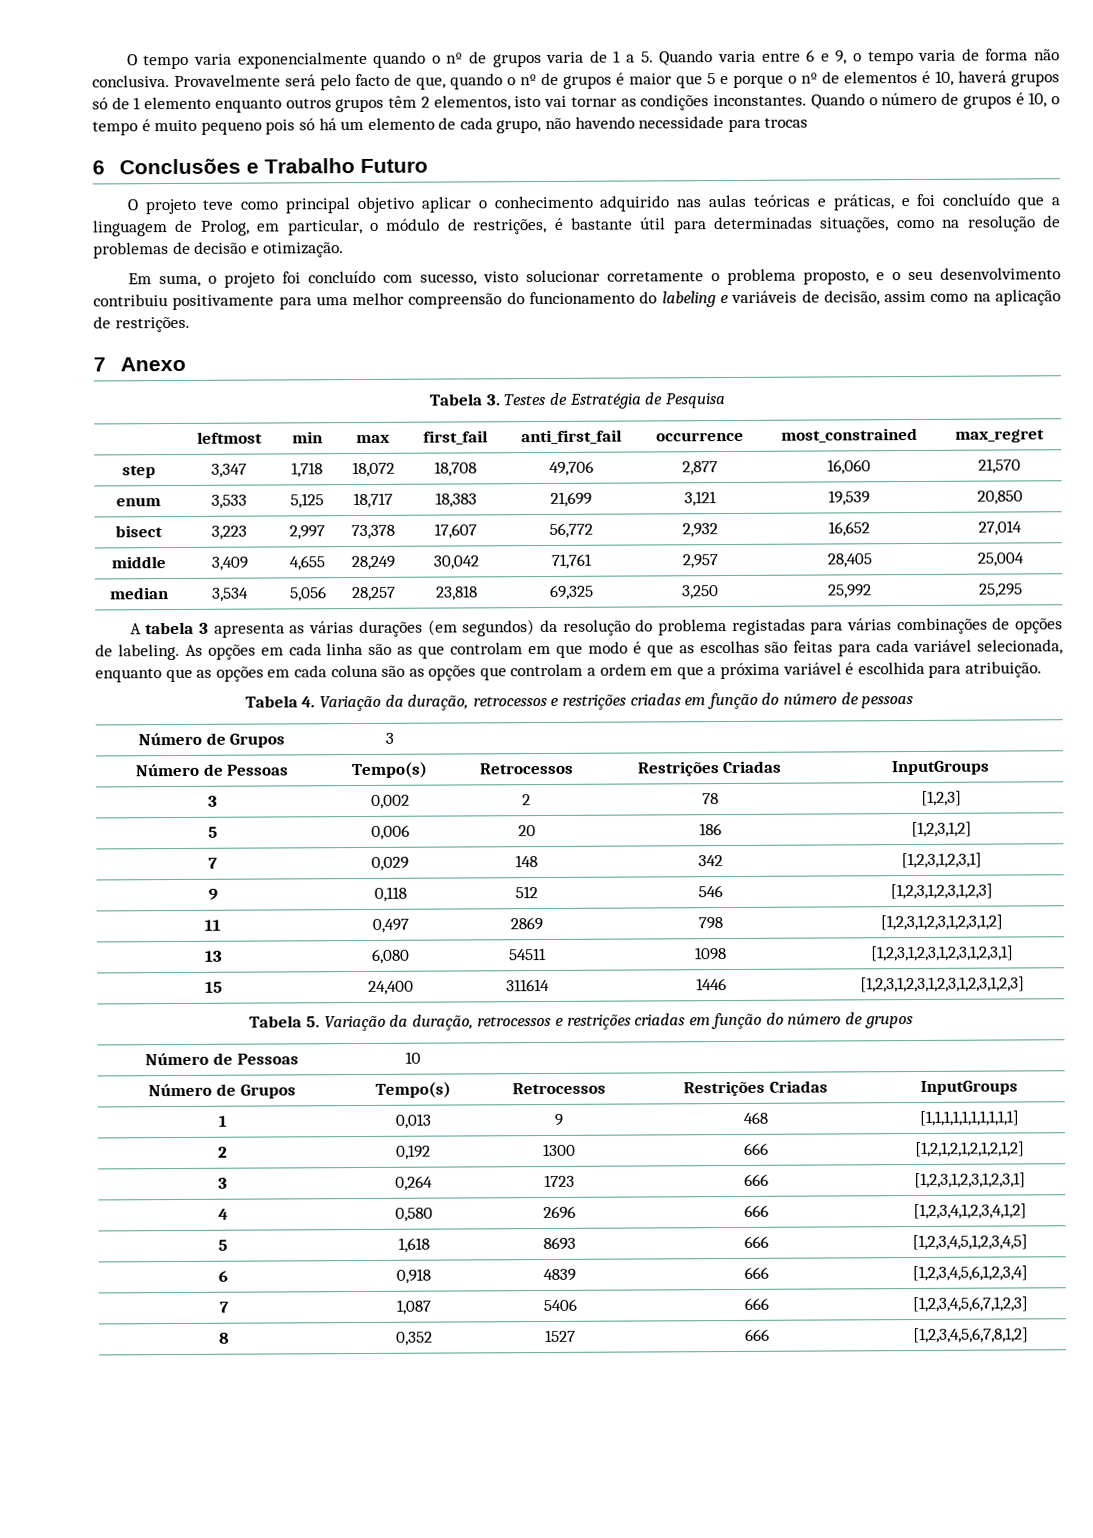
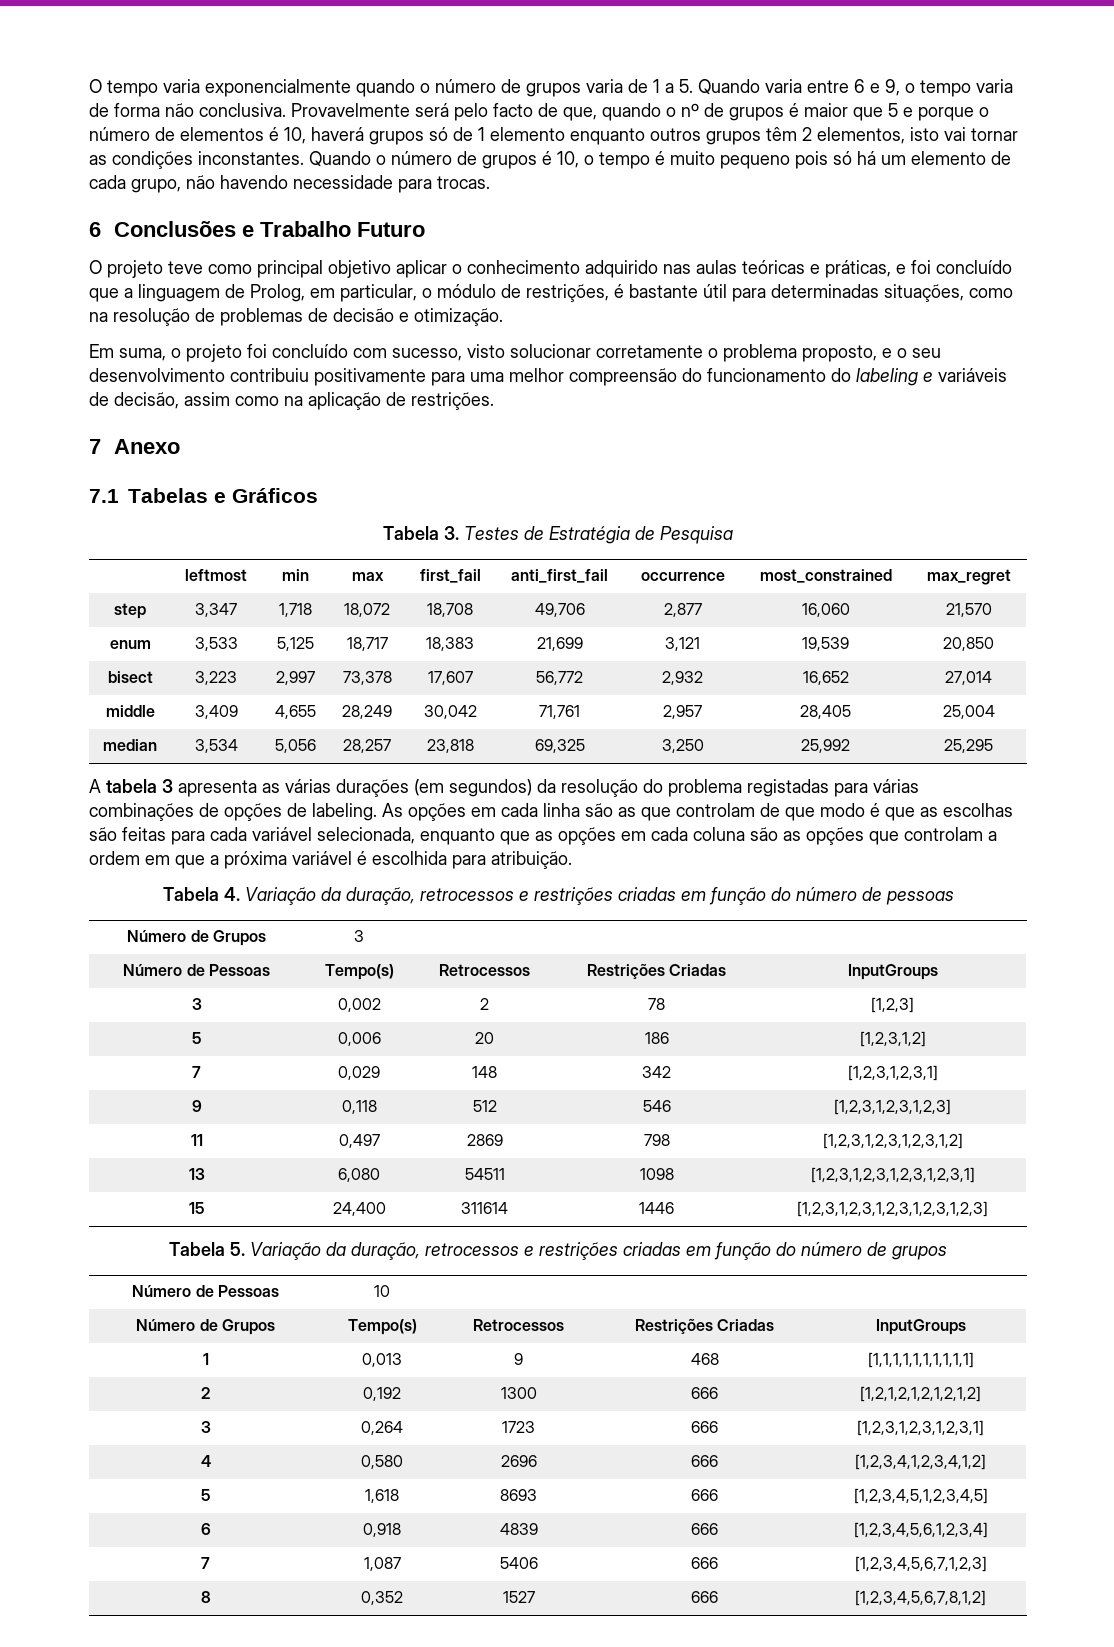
[446,52,464,64] nº -> [435,79,496,93] número
[801,72,818,84] nº -> [89,127,150,141] número
[764,117,809,128] trocas -> [437,176,490,189] trocas.
(186, 364) none -> [89,488,318,503] // 7.1 Tabelas e Gráficos
[528,645,552,655] em -> [760,803,780,817] de

